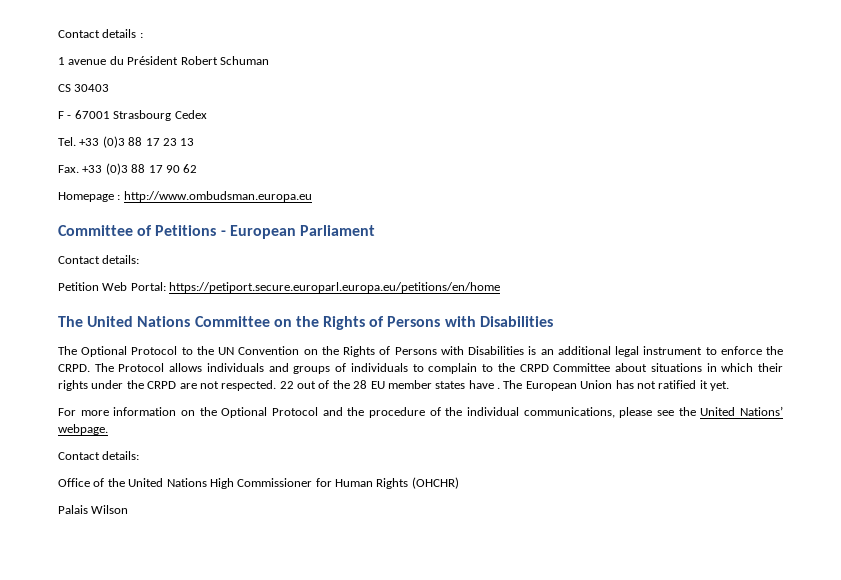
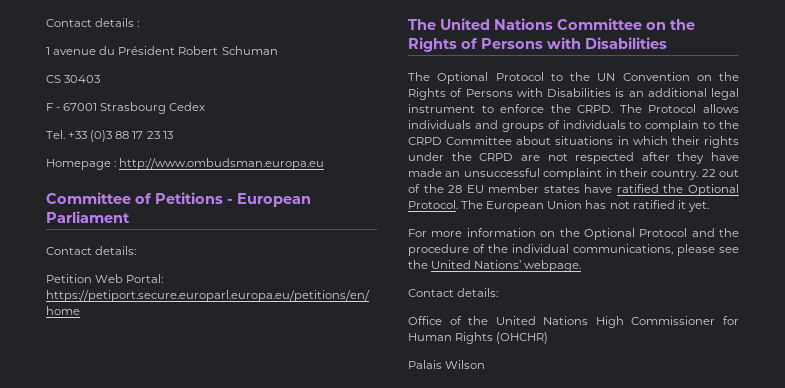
[58,163,198,175] // Fax. +33 (0)3 88 17 90 62 -> (173, 135) none
[221,380,277,391] respected. -> [575,152,739,164] [408,168,699,180] respected after they have made an unsuccessful complaint in their country.
[497,387,500,389] . -> [616,184,739,196] [408,200,458,209] ratified the Optional Protocol.

